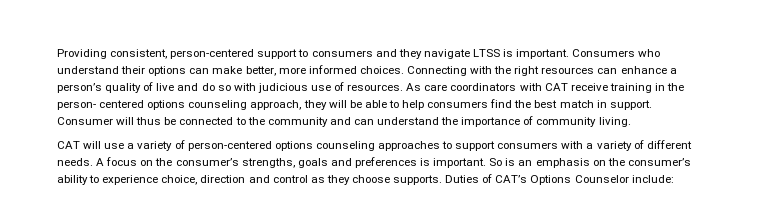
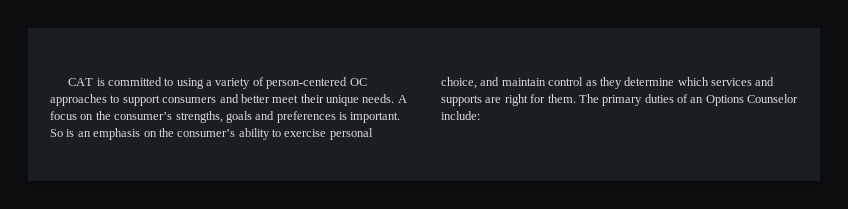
[57,49,661,59] [57,65,677,76] [57,82,685,93] [57,99,652,110] [57,116,631,127] [57,141,125,149] Providing consistent, person-centered support to consumers and they navigate LTSS is important. Consumers who understand their options can make better, more informed choices. Connecting with the right resources can enhance a person’s quality of live and do so with judicious use of resources. As care coordinators with CAT receive training in the person- centered options counseling approach, they will be able to help consumers find the best match in support. Consumer will thus be connected to the community and can understand the importance of community living. // CAT will use -> [68,77,204,89] CAT is committed to using
[274,141,375,151] options counseling -> [349,78,367,86] OC
[561,140,692,151] with a variety of different -> [219,94,359,106] and better meet their unique
[102,174,528,185] experience choice, direction and control as they choose supports. Duties of CAT’s -> [284,128,373,140] [441,77,775,89] [441,94,704,106] exercise personal choice, and maintain control as they determine which services and supports are right for them. The primary duties of an

